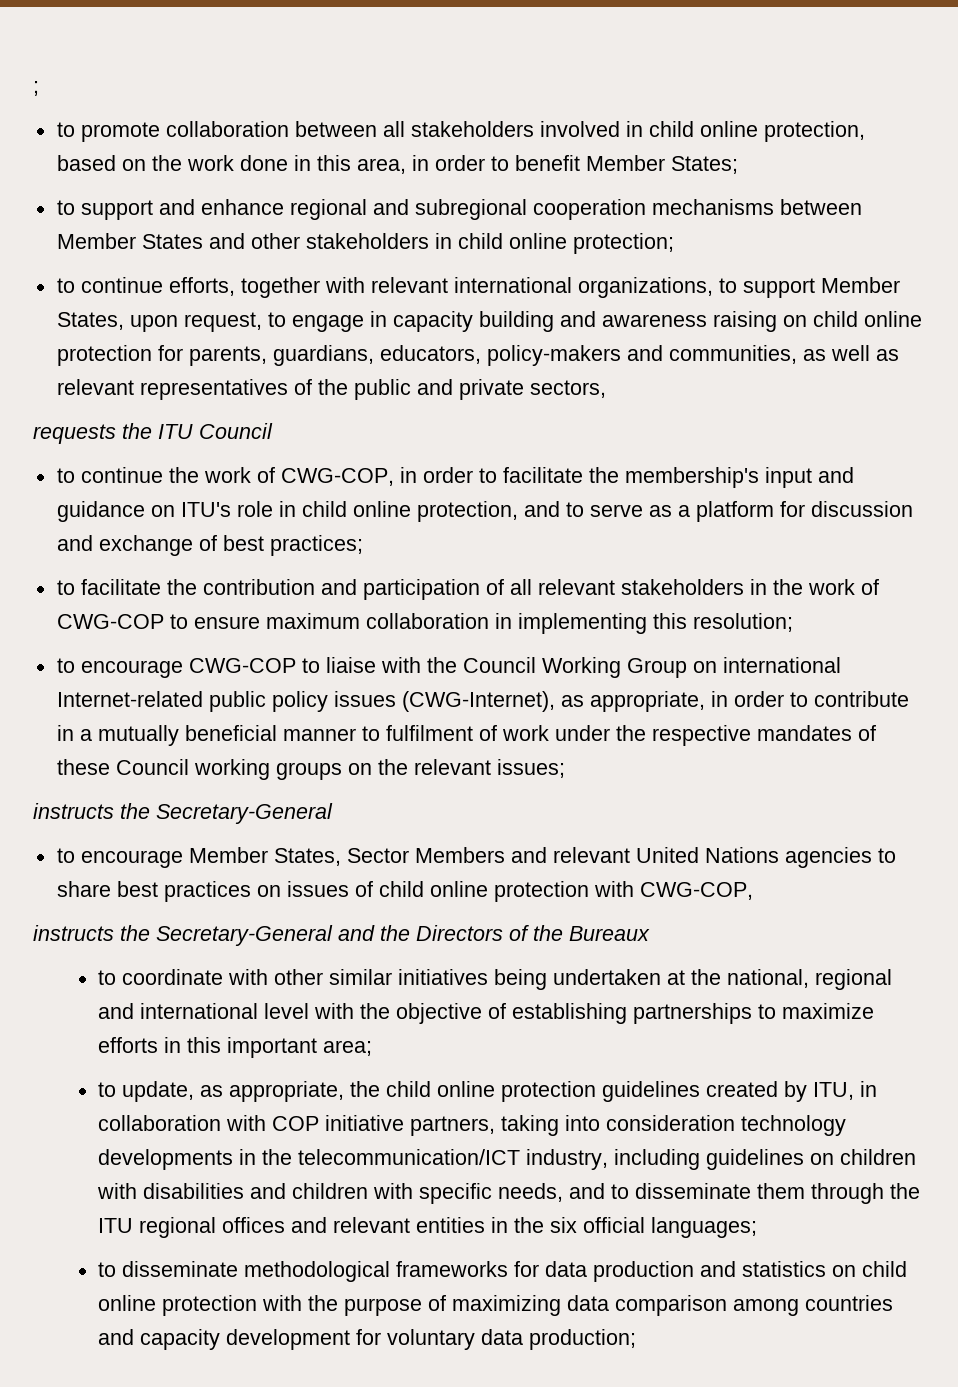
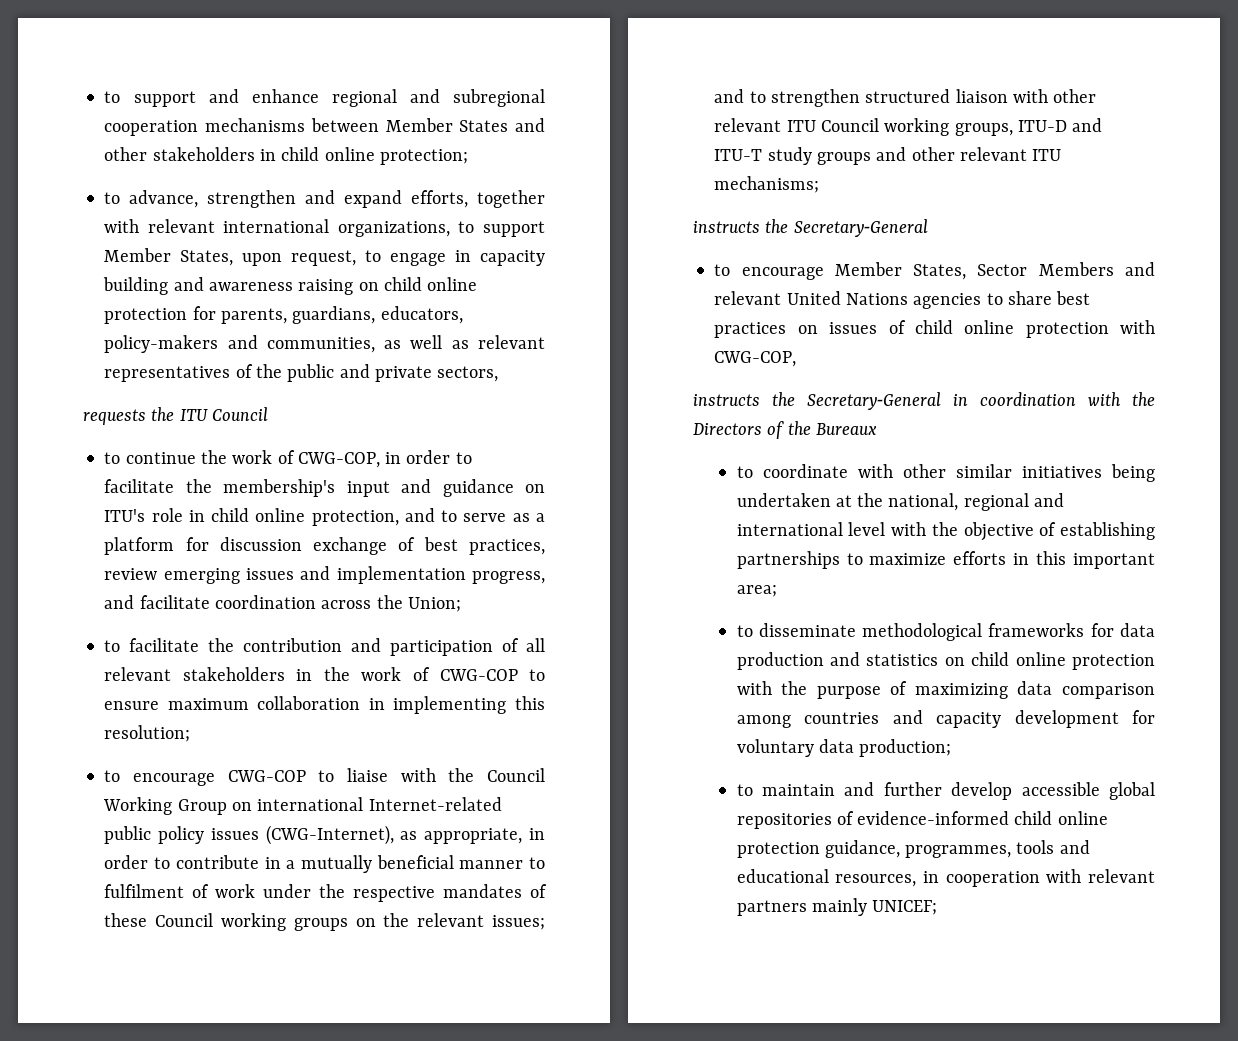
[33,81,39,96] [56,121,865,142] [56,155,738,174] ; // to promote collaboration between all stakeholders involved in child online protection, based on the work done in this area, in order to benefit Member States; // -> (104, 97) none
[80,277,163,293] continue -> [129,190,403,208] advance, strengthen and expand
[56,535,93,551] and -> (302, 544) none
[269,535,363,556] practices; -> [469,539,545,555] [104,566,545,584] [104,595,461,612] practices, review emerging issues and implementation progress, and facilitate coordination across the Union;
(565, 768) none -> [714,89,1097,107] [714,118,1103,136] [714,147,1062,165] [714,176,820,193] and to strengthen structured liaison with other relevant ITU Council working groups, ITU-D and ITU-T study groups and other relevant ITU mechanisms;
[338,925,375,941] and -> [953,392,1121,406] in coordination with
[98,1081,878,1102] [98,1115,847,1136] [98,1149,917,1170] [97,1183,921,1204] [98,1217,758,1238] // to update, as appropriate, the child online protection guidelines created by ITU, in collaboration with COP initiative partners, taking into consideration technology developments in the telecommunication/ICT industry, including guidelines on children with disabilities and children with specific needs, and to disseminate them through the ITU regional offices and relevant entities in the six official languages; -> (777, 591) none
(637, 1339) none -> [736,782,1155,800] [736,811,1108,829] [736,840,1090,858] [736,869,1155,887] [736,898,938,916] // to maintain and further develop accessible global repositories of evidence-informed child online protection guidance, programmes, tools and educational resources, in cooperation with relevant partners mainly UNICEF;

